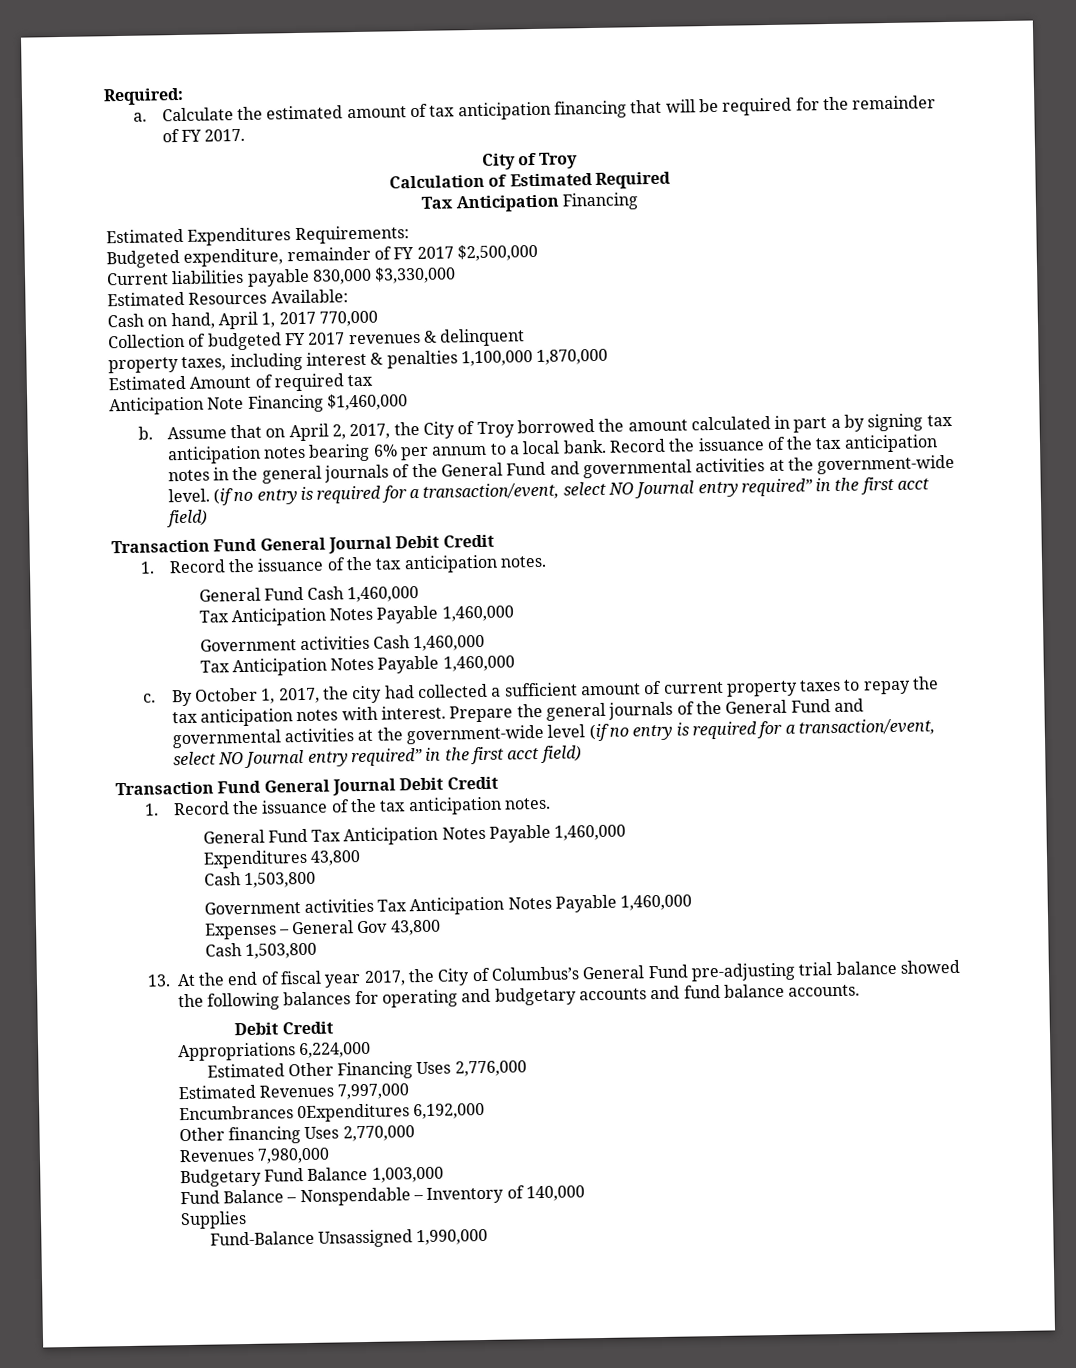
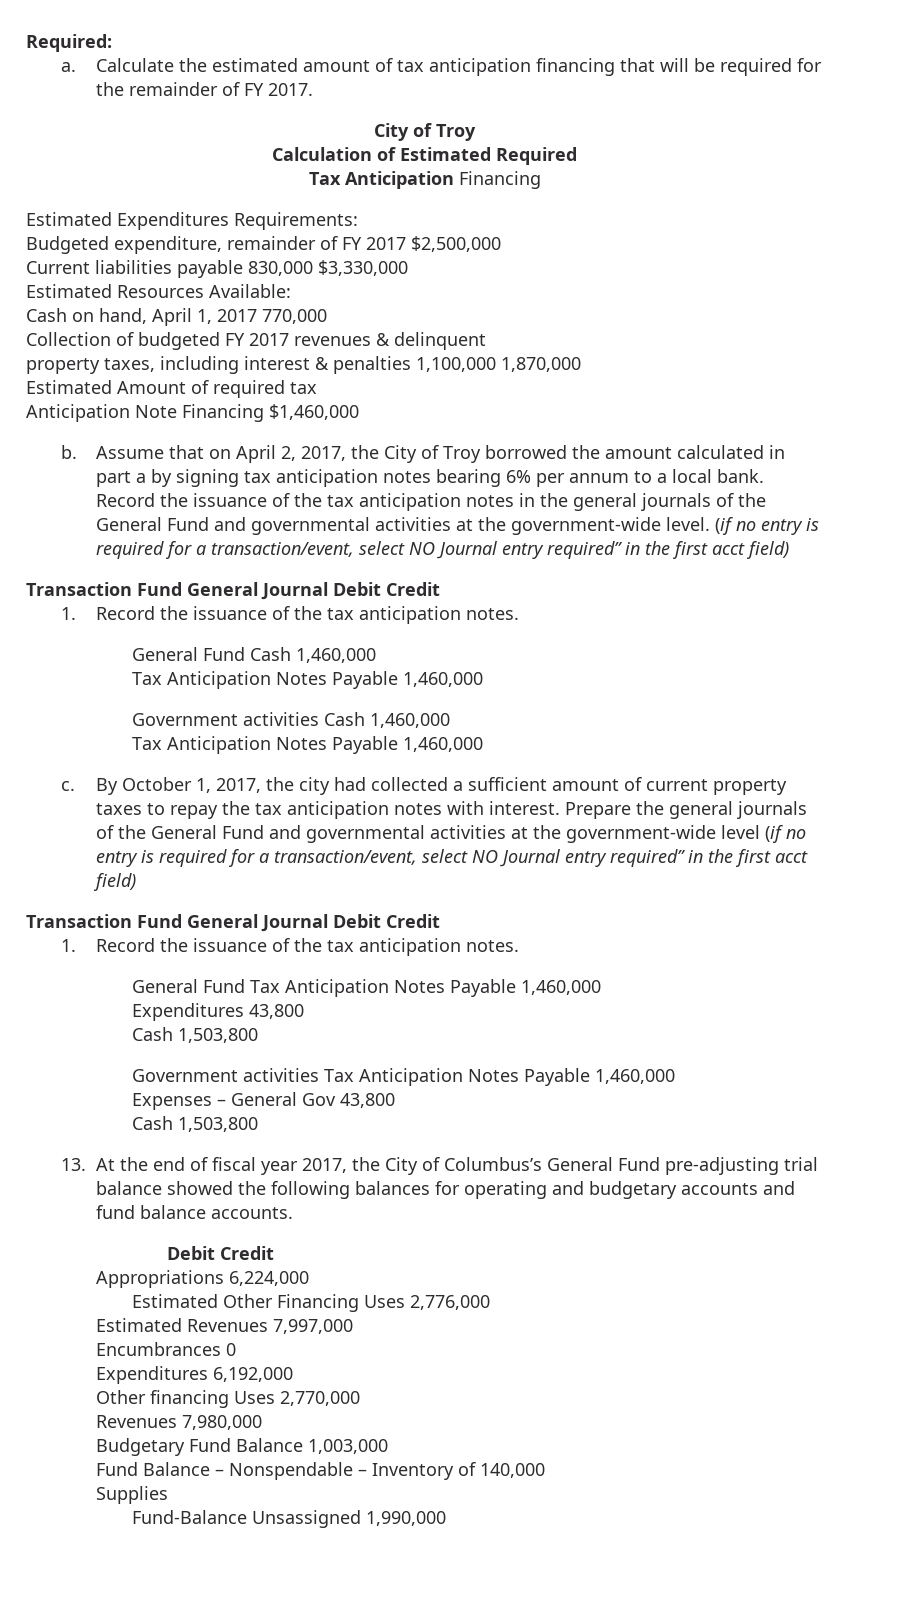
[297,1103,411,1123] 0Expenditures -> [226,1343,237,1356] [96,1366,209,1384] 0 // Expenditures

